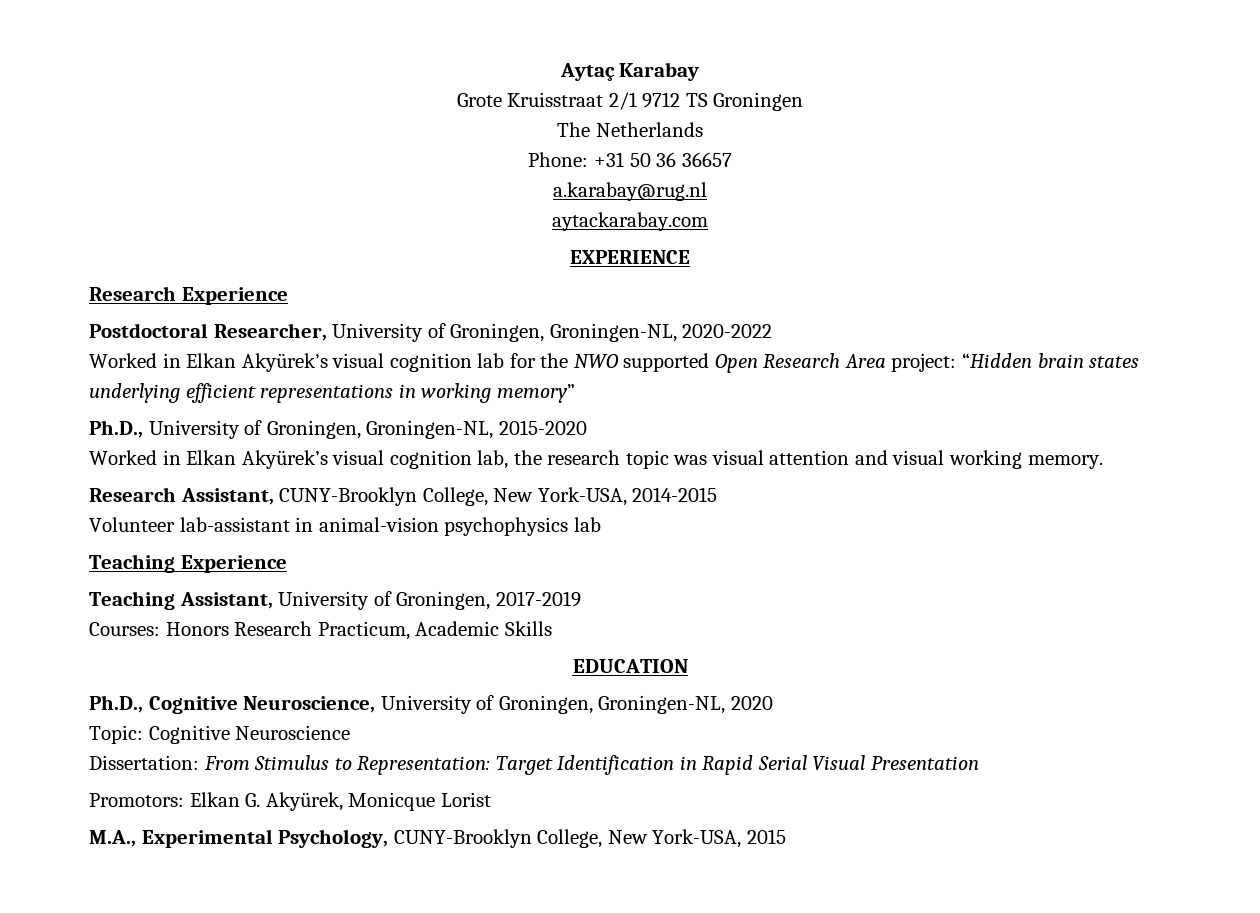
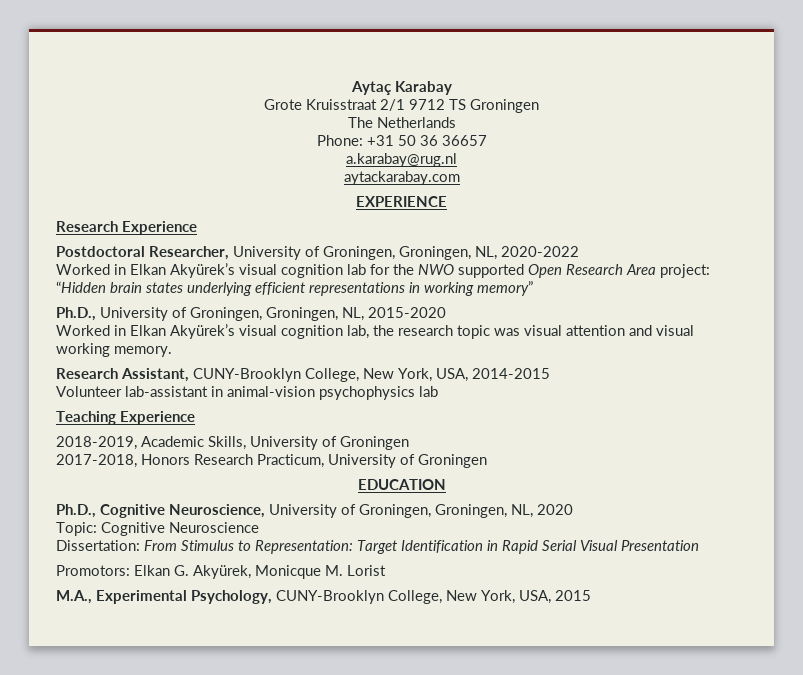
[549,323,677,342] Groningen-NL, -> [399,246,497,260] Groningen, NL,
[366,420,494,439] Groningen-NL, -> [266,307,364,321] Groningen, NL,
[537,487,627,506] York-USA, -> [398,368,468,382] York, USA,
[89,591,581,610] [89,621,552,640] Teaching Assistant, University of Groningen, 2017-2019 // Courses: Honors Research Practicum, Academic Skills -> [56,436,409,450] [56,454,487,468] 2018-2019, Academic Skills, University of Groningen // 2017-2018, Honors Research Practicum, University of Groningen
[598,695,726,714] Groningen-NL, -> [435,504,533,518] Groningen, NL,
(436, 801) none -> [325,565,343,576] M.
[652,829,742,848] York-USA, -> [481,590,551,604] York, USA,

